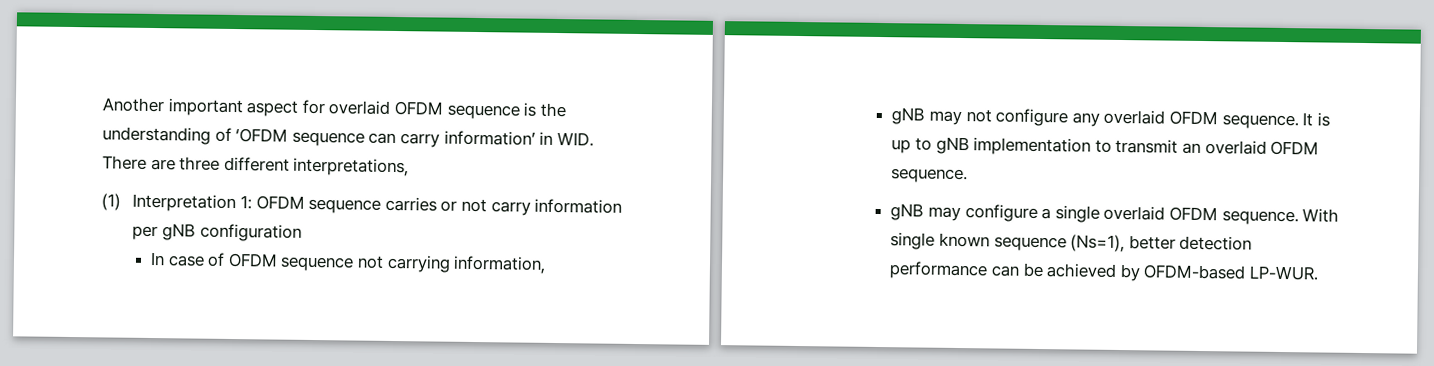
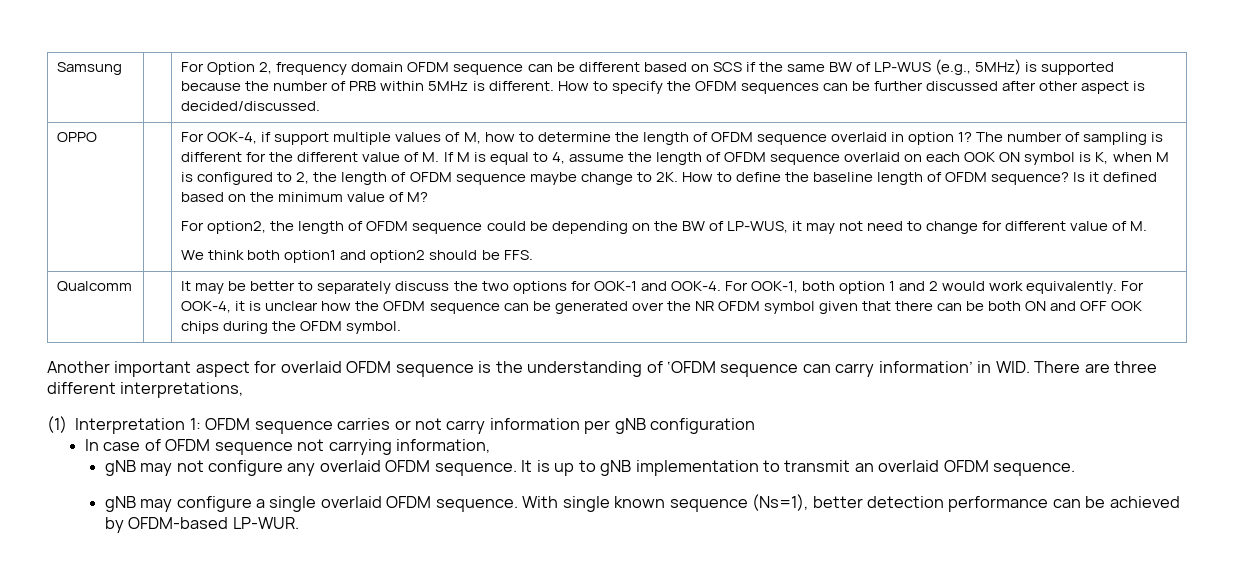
(102, 105) none -> [57,62,123,75] [181,59,1115,75] [181,81,1146,94] [181,101,321,111] [57,132,98,142] [181,132,1164,145] [181,152,1169,165] [181,172,1158,185] [181,192,429,202] [181,221,1148,234] [181,250,533,263] [57,281,133,292] [181,281,1145,294] [181,301,1143,314] [181,321,402,334] Samsung | | For Option 2, frequency domain OFDM sequence can be different based on SCS if the same BW of LP-WUS (e.g., 5MHz) is supported because the number of PRB within 5MHz is different. How to specify the OFDM sequences can be further discussed after other aspect is decided/discussed. // OPPO | | For OOK-4, if support multiple values of M, how to determine the length of OFDM sequence overlaid in option 1? The number of sampling is different for the different value of M. If M is equal to 4, assume the length of OFDM sequence overlaid on each OOK ON symbol is K, when M is configured to 2, the length of OFDM sequence maybe change to 2K. How to define the baseline length of OFDM sequence? Is it defined based on the minimum value of M? // For option2, the length of OFDM sequence could be depending on the BW of LP-WUS, it may not need to change for different value of M. // We think both option1 and option2 should be FFS. // Qualcomm | | It may be better to separately discuss the two options for OOK-1 and OOK-4. For OOK-1, both option 1 and 2 would work equivalently. For OOK-4, it is unclear how the OFDM sequence can be generated over the NR OFDM symbol given that there can be both ON and OFF OOK chips during the OFDM symbol. //

